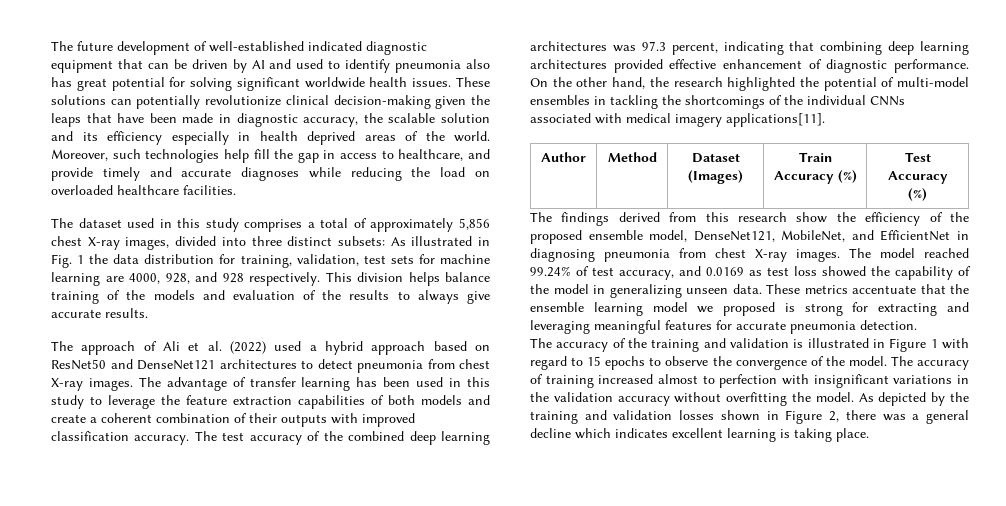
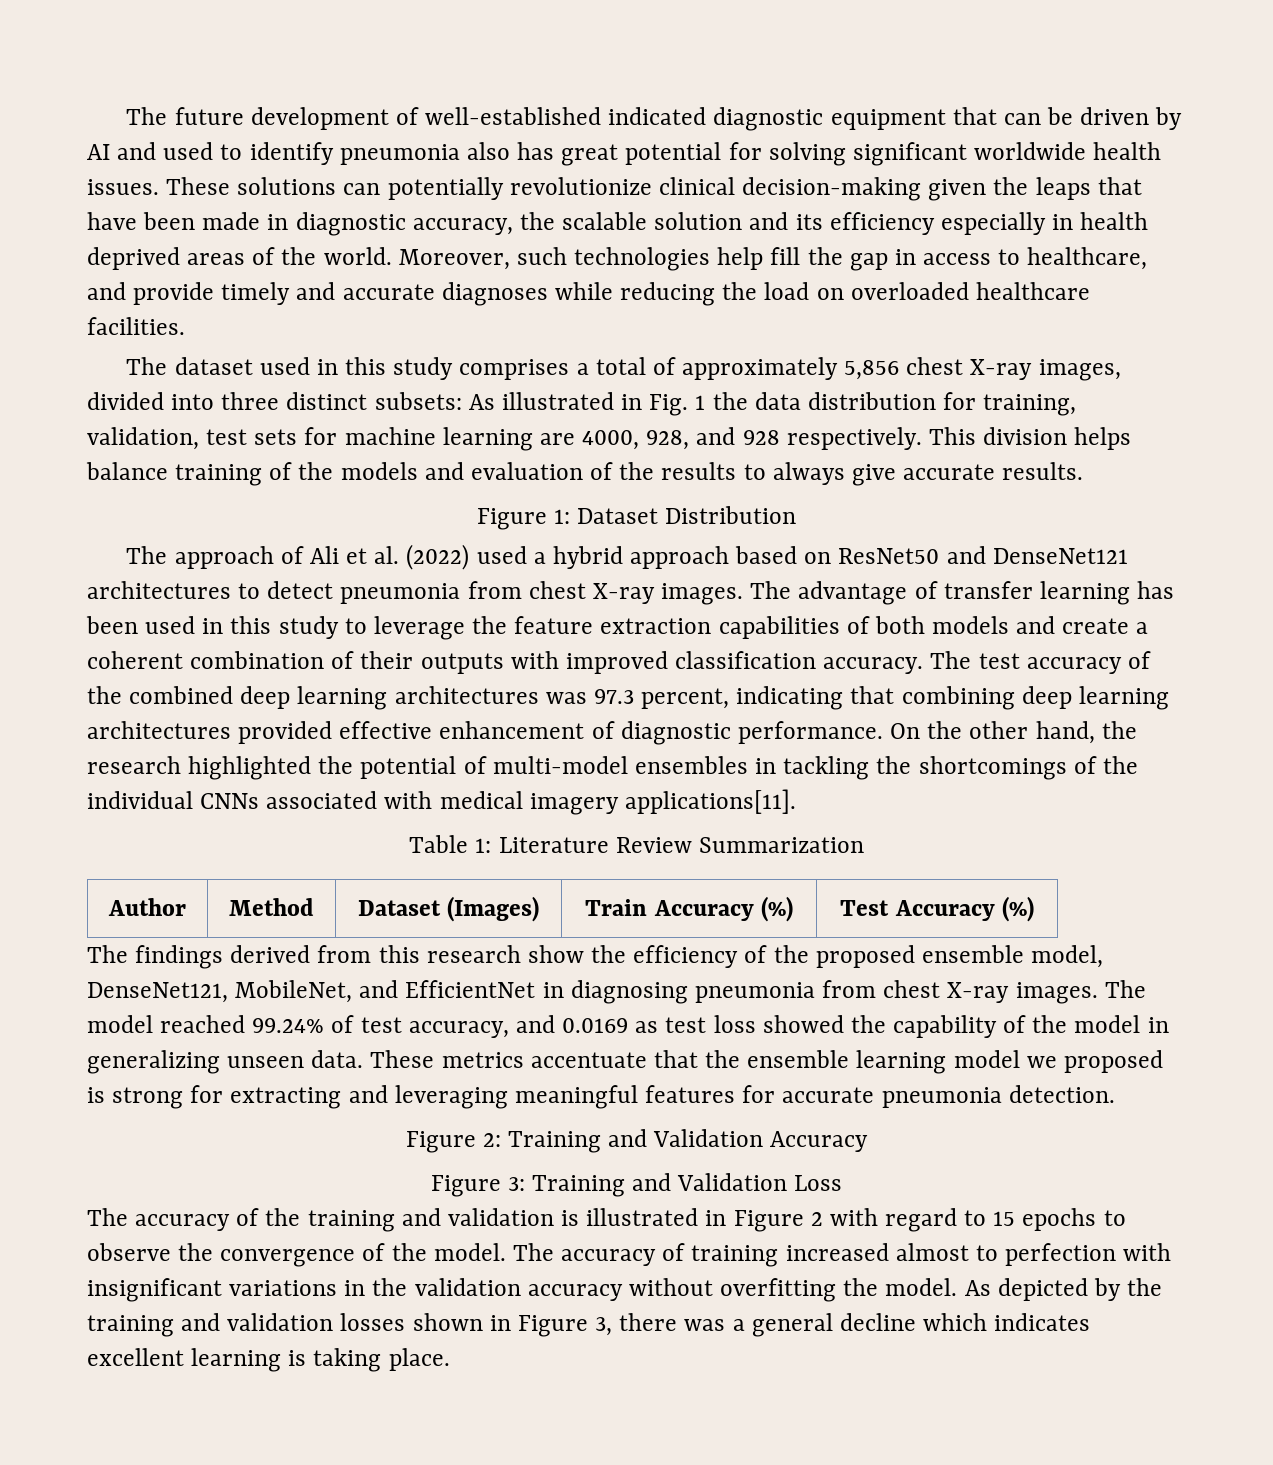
(148, 313) none -> [476,506,797,530] // Figure 1: Dataset Distribution
(825, 120) none -> [409,835,864,853] // Table 1: Literature Review Summarization
(917, 325) none -> [405,1129,869,1153] [430,1173,843,1197] // Figure 2: Training and Validation Accuracy // Figure 3: Training and Validation Loss
[930,339,938,348] 1 -> [810,1212,823,1226] 2
[829,411,840,422] 2, -> [595,1317,613,1336] 3,

